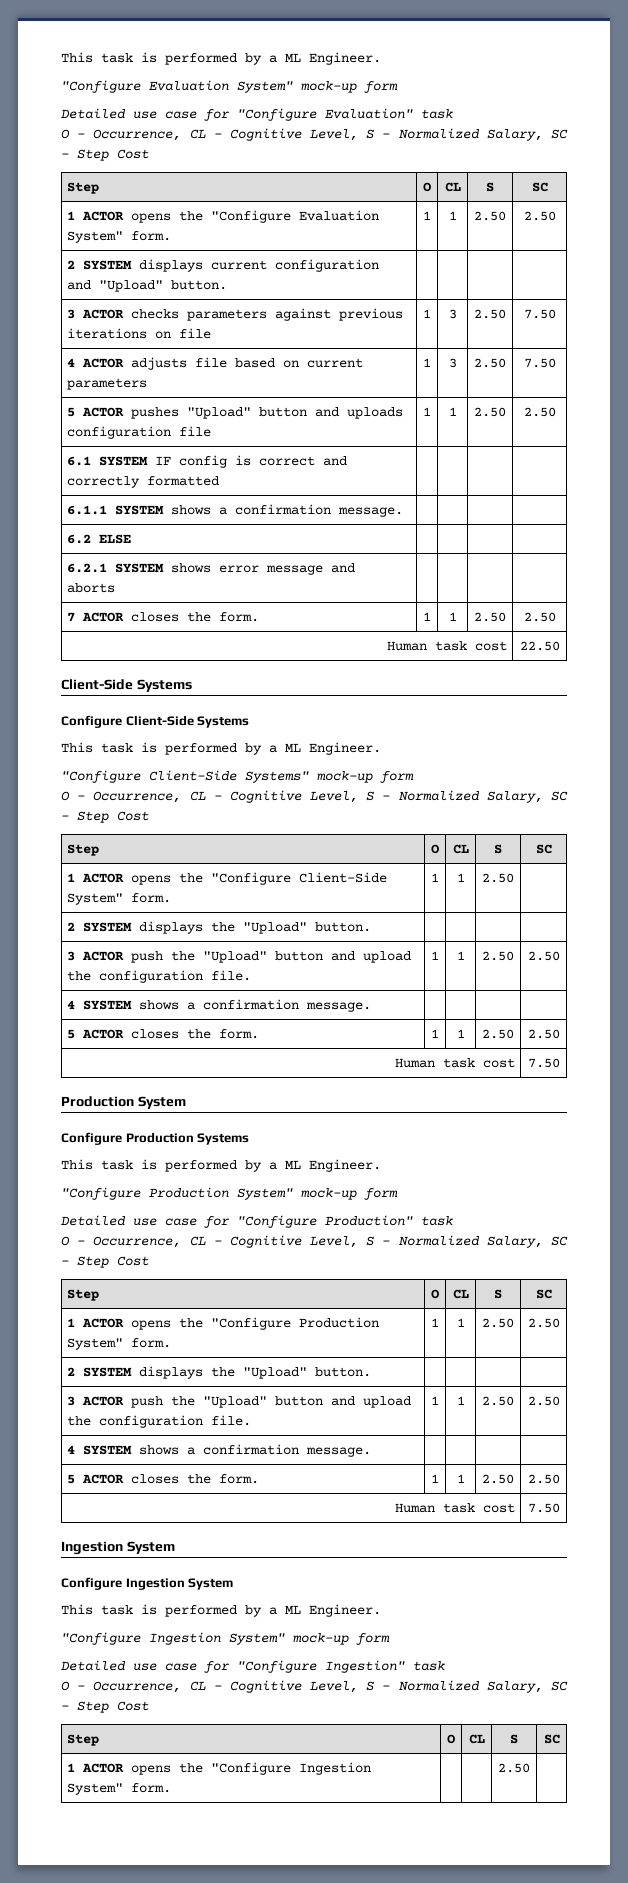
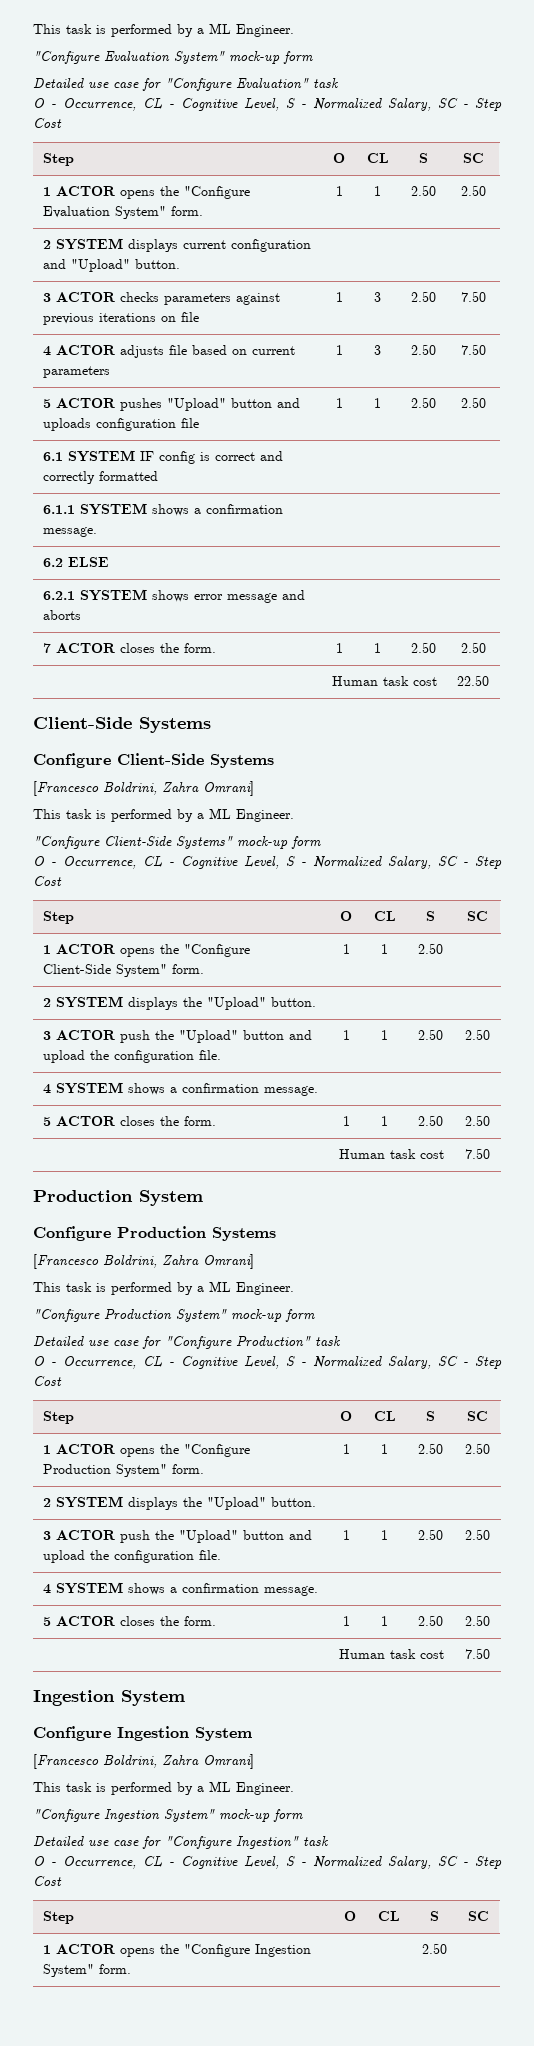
(250, 722) none -> [33,781,254,796] // [Francesco Boldrini, Zahra Omrani]
(250, 1139) none -> [33,1254,254,1269] // [Francesco Boldrini, Zahra Omrani]
(234, 1584) none -> [33,1754,254,1769] // [Francesco Boldrini, Zahra Omrani]

